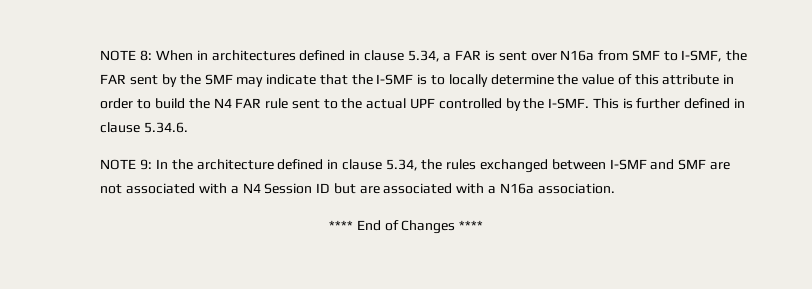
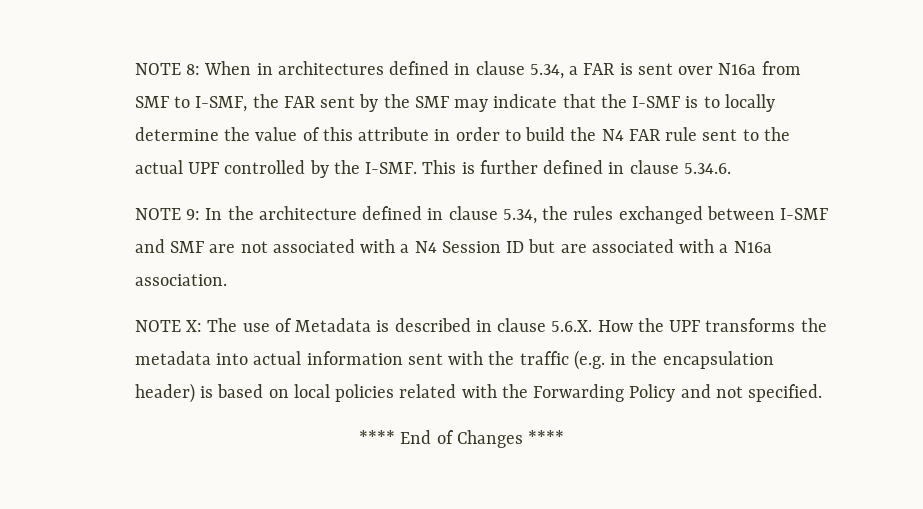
(615, 188) none -> [134,318,827,332] [134,350,774,370] [134,383,823,403] // NOTE X: The use of Metadata is described in clause 5.6.X. How the UPF transforms the metadata into actual information sent with the traffic (e.g. in the encapsulation header) is based on local policies related with the Forwarding Policy and not specified.

